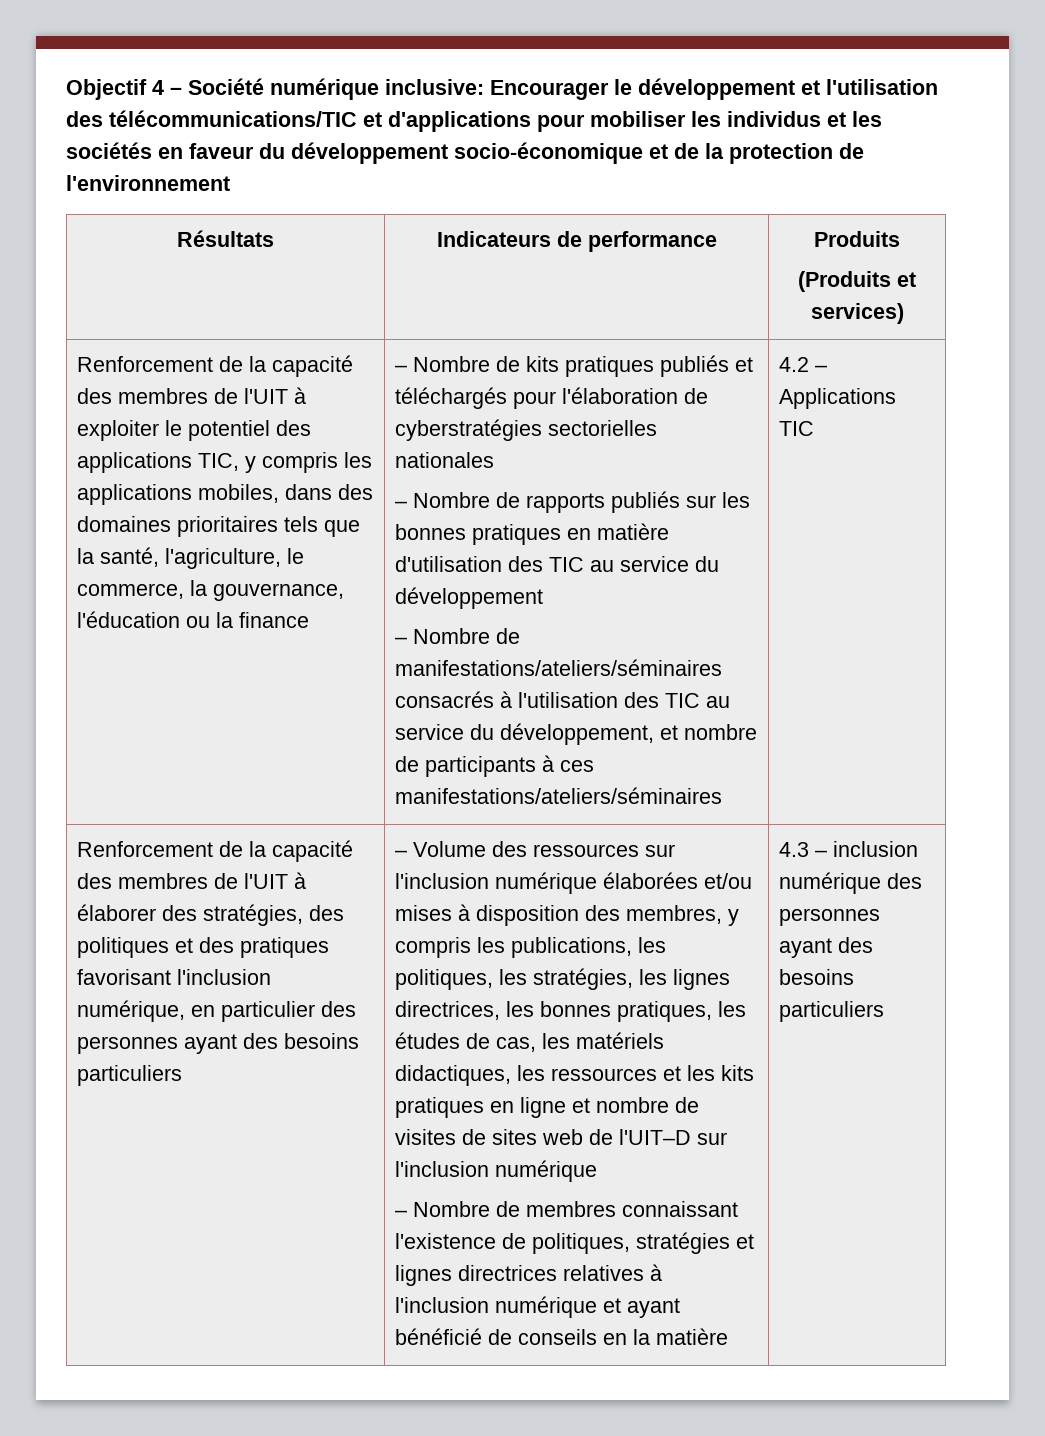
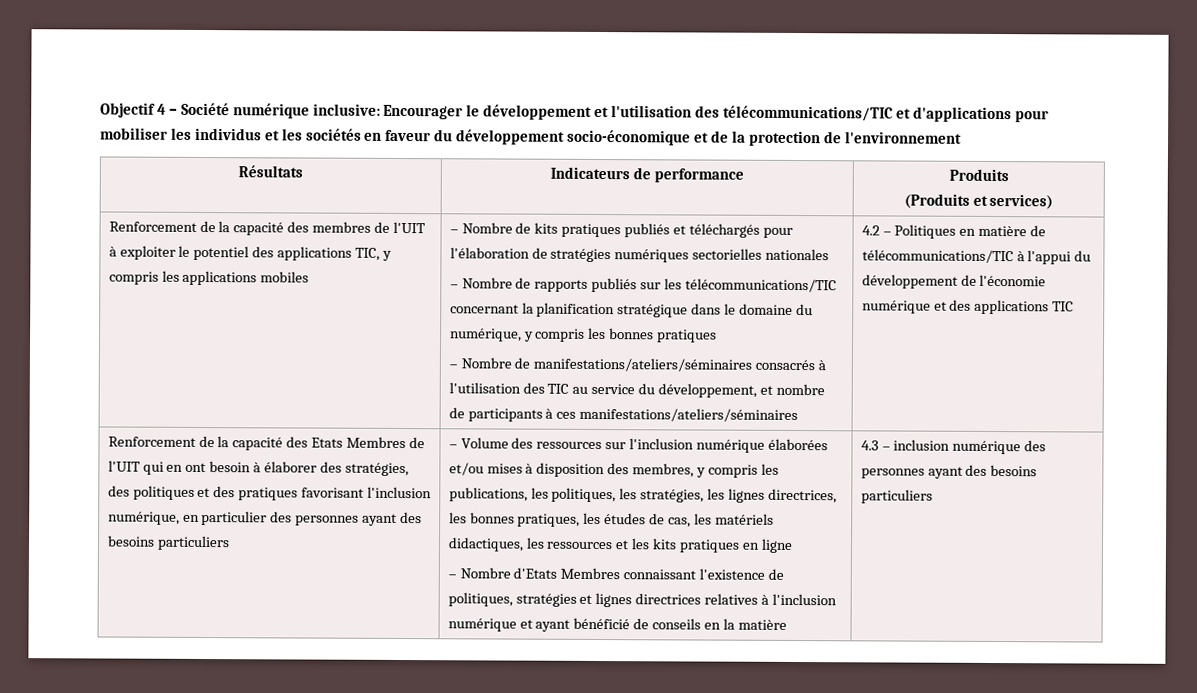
[197,484,373,503] [76,516,360,537] [76,547,304,569] [76,580,344,601] [76,611,309,628] mobiles, dans des domaines prioritaires tels que la santé, l'agriculture, le commerce, la gouvernance, l'éducation ou la finance -> [260,271,310,283] mobiles
[394,419,542,441] cyberstratégies -> [550,248,690,263] stratégies numériques
[394,523,669,545] [394,556,719,572] [394,587,543,609] bonnes pratiques en matière d'utilisation des TIC au service du développement -> [684,278,837,293] [449,302,813,318] [449,327,718,343] télécommunications/TIC concernant la planification stratégique dans le domaine du numérique, y compris les bonnes pratiques
[778,388,896,409] Applications -> [894,224,1047,239] [861,249,1092,265] [861,274,1047,289] [861,299,1050,315] Politiques en matière de télécommunications/TIC à l'appui du développement de l'économie numérique et des applications
[117,873,288,889] membres de l'UIT -> [311,436,425,449] [107,460,252,475] Etats Membres de l'UIT qui en ont besoin
[571,1097,699,1113] [394,1129,727,1145] [394,1160,597,1182] [394,1201,616,1217] et nombre de visites de sites web de l'UIT–D sur l'inclusion numérique // – Nombre de membres -> [447,567,621,580] // – Nombre d'Etats Membres

